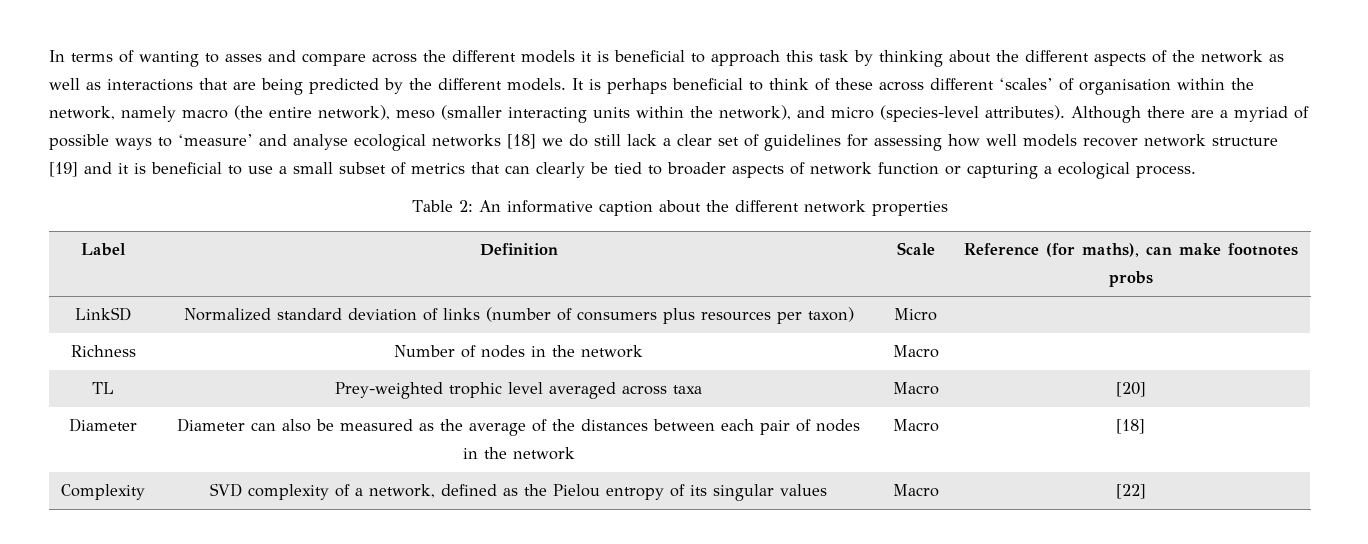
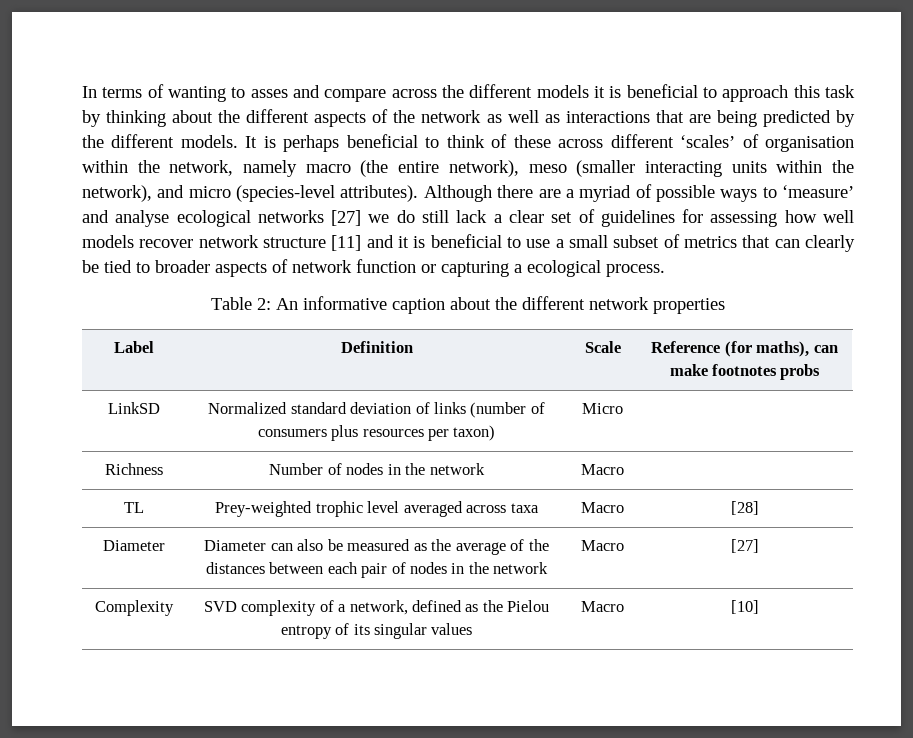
[507,134,536,149] [18] -> [331,210,362,226] [27]
[49,162,78,177] [19] -> [331,235,362,251] [11]
[1115,382,1146,397] [20] -> [730,501,759,515] [28]
[1116,419,1145,434] [18] -> [730,539,759,553] [27]
[1115,484,1146,499] [22] -> [730,600,759,614] [10]

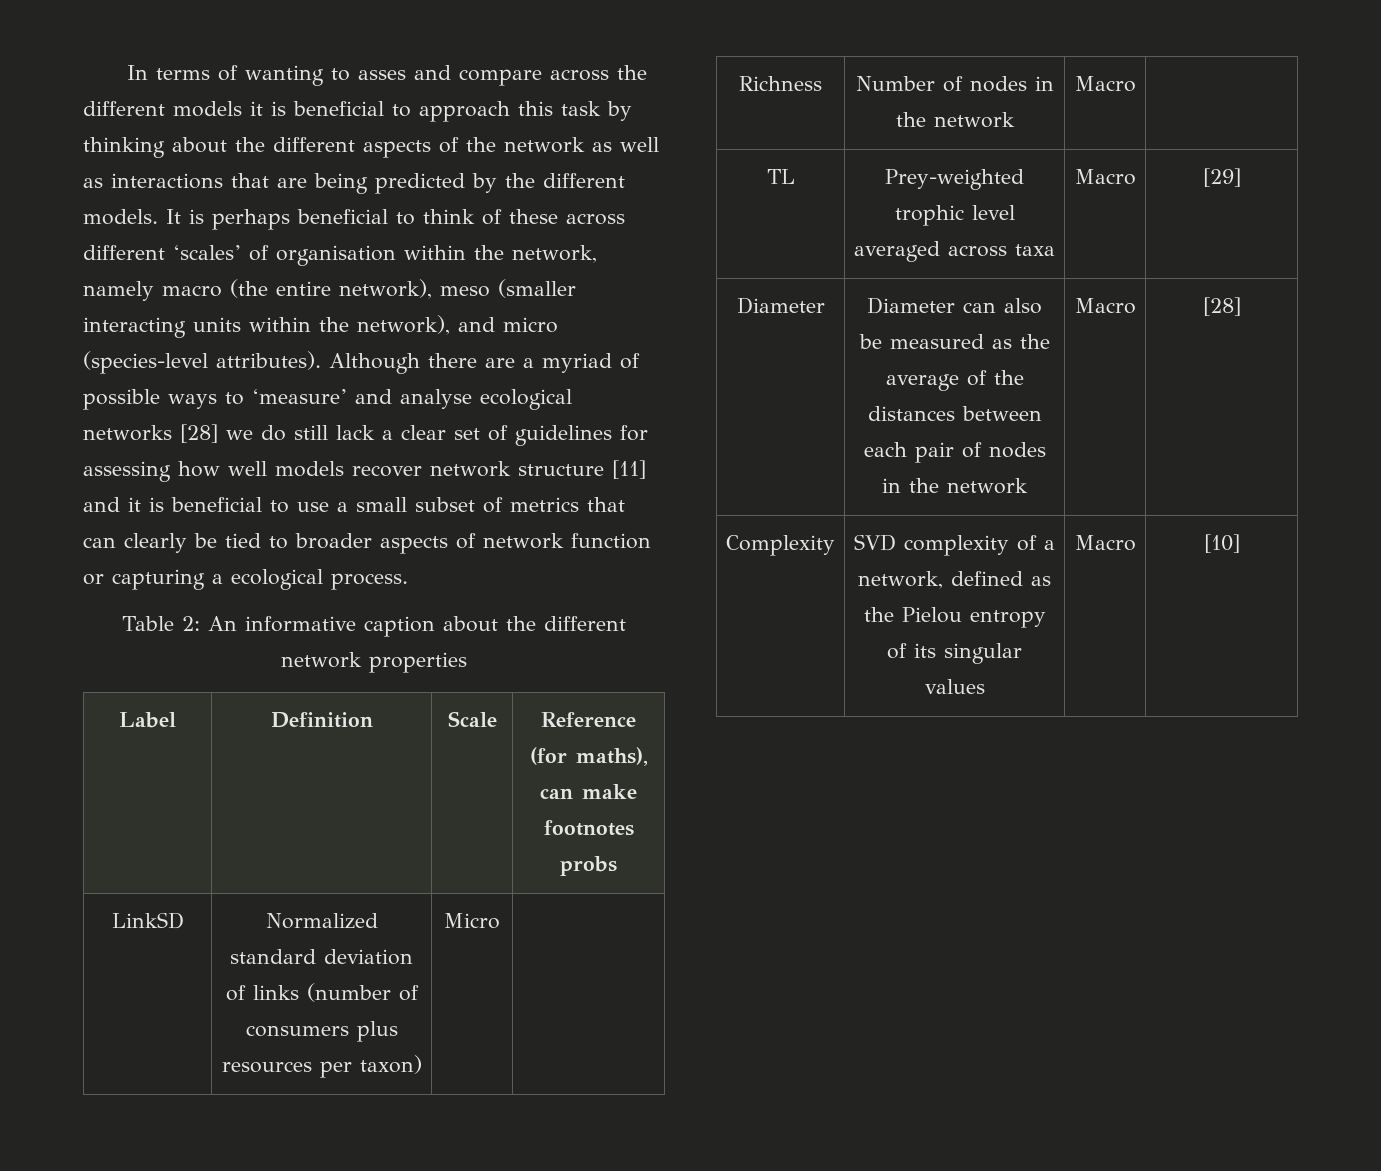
[331,210,362,226] [27] -> [180,424,218,443] [28]
[730,501,759,515] [28] -> [1202,168,1241,187] [29]
[730,539,759,553] [27] -> [1202,297,1241,316] [28]

